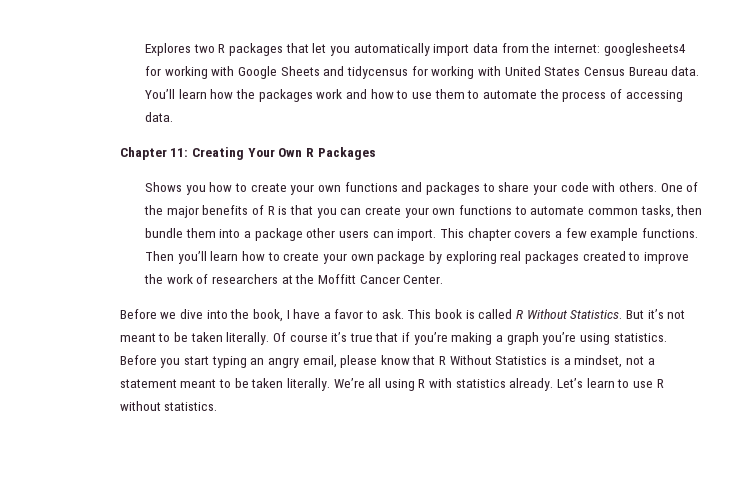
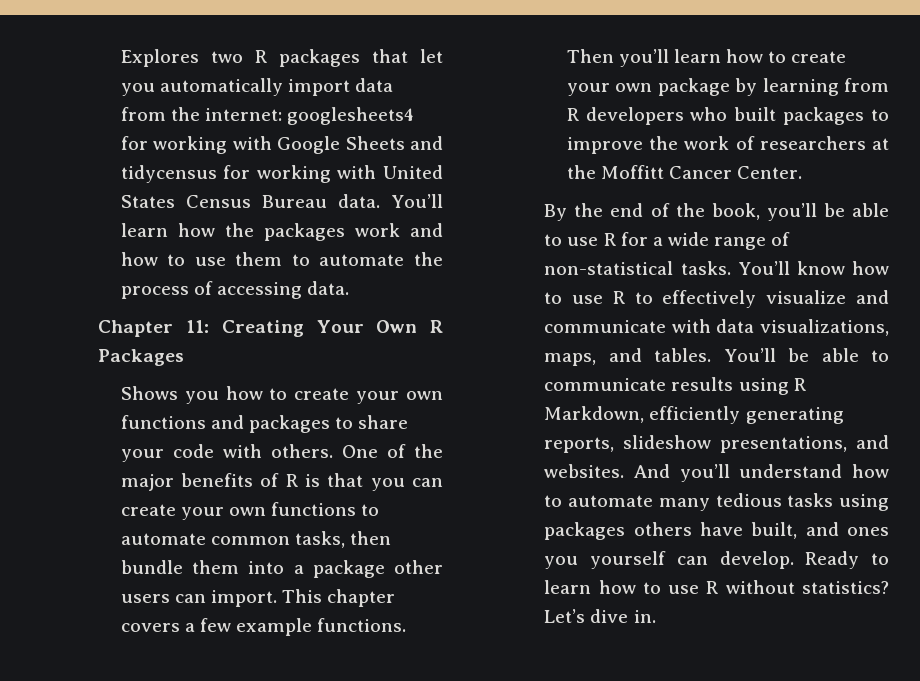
[445,251,626,264] exploring real packages created -> [762,78,889,96] [566,107,865,125] learning from R developers who built packages
[119,309,686,322] [119,332,667,345] [119,355,655,368] [119,378,664,391] [119,401,218,411] Before we dive into the book, I have a favor to ask. This book is called R Without Statistics. But it’s not meant to be taken literally. Of course it’s true that if you’re making a graph you’re using statistics. Before you start typing an angry email, please know that R Without Statistics is a mindset, not a statement meant to be taken literally. We’re all using R with statistics already. Let’s learn to use R without statistics. -> [544,203,889,221] [544,232,791,250] [544,261,889,275] [544,290,889,308] [544,319,889,336] [544,348,889,366] [544,377,806,395] [544,406,844,424] [544,435,889,453] [544,464,889,482] [544,493,889,511] [544,522,889,540] [544,551,889,569] [544,580,890,594] [544,609,656,623] By the end of the book, you’ll be able to use R for a wide range of non-statistical tasks. You’ll know how to use R to effectively visualize and communicate with data visualizations, maps, and tables. You’ll be able to communicate results using R Markdown, efficiently generating reports, slideshow presentations, and websites. And you’ll understand how to automate many tedious tasks using packages others have built, and ones you yourself can develop. Ready to learn how to use R without statistics? Let’s dive in.

